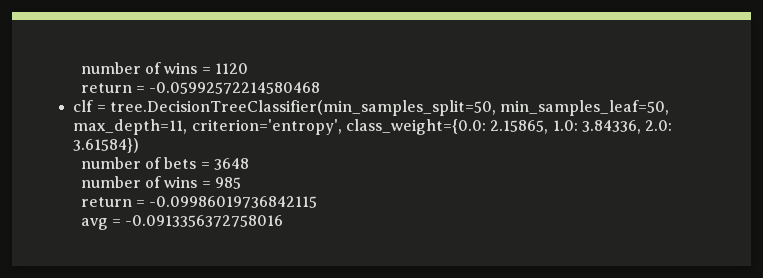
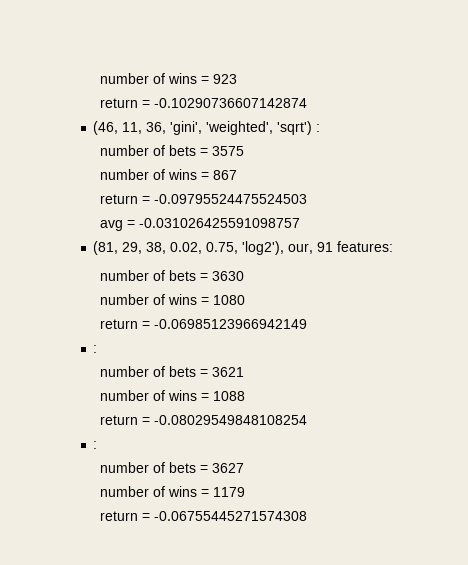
[80,62,248,74] [80,82,321,94] [73,100,670,116] [73,119,673,135] [73,138,140,153] [80,157,249,170] [80,176,241,189] [80,196,318,208] number of wins = 1120 // return = -0.05992572214580468 // clf = tree.DecisionTreeClassifier(min_samples_split=50, min_samples_leaf=50, max_depth=11, criterion='entropy', class_weight={0.0: 2.15865, 1.0: 3.84336, 2.0: 3.61584}) // number of bets = 3648 // number of wins = 985 // return = -0.09986019736842115 -> [99,73,237,84] [99,98,307,108] [93,121,321,135] [99,145,244,156] [99,169,237,180] [99,194,307,204] number of wins = 923 // return = -0.10290736607142874 // (46, 11, 36, 'gini', 'weighted', 'sqrt') : // number of bets = 3575 // number of wins = 867 // return = -0.09795524475524503
[125,215,284,227] -0.0913356372758016 -> [138,218,300,228] [93,241,394,255] [99,270,244,281] [99,294,245,305] [99,319,307,329] [93,345,98,353] [99,366,244,377] [99,390,245,401] [99,415,307,425] [93,441,98,449] [99,462,244,473] [99,486,245,497] [99,511,307,521] -0.031026425591098757 // (81, 29, 38, 0.02, 0.75, 'log2'), our, 91 features: // number of bets = 3630 // number of wins = 1080 // return = -0.06985123966942149 // : // number of bets = 3621 // number of wins = 1088 // return = -0.08029549848108254 // : // number of bets = 3627 // number of wins = 1179 // return = -0.06755445271574308

